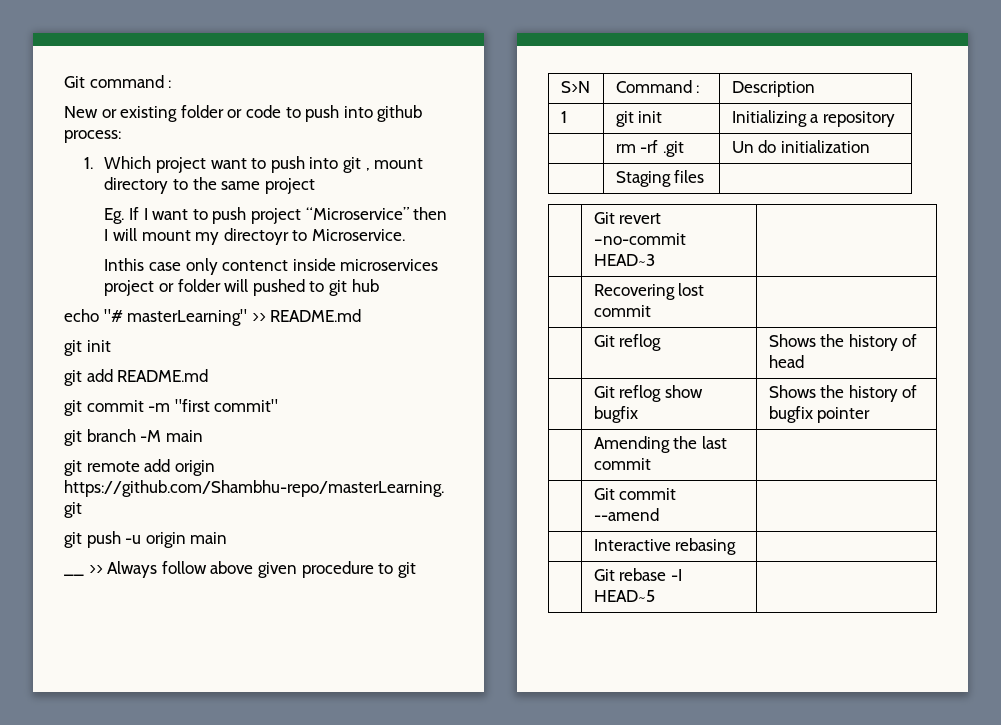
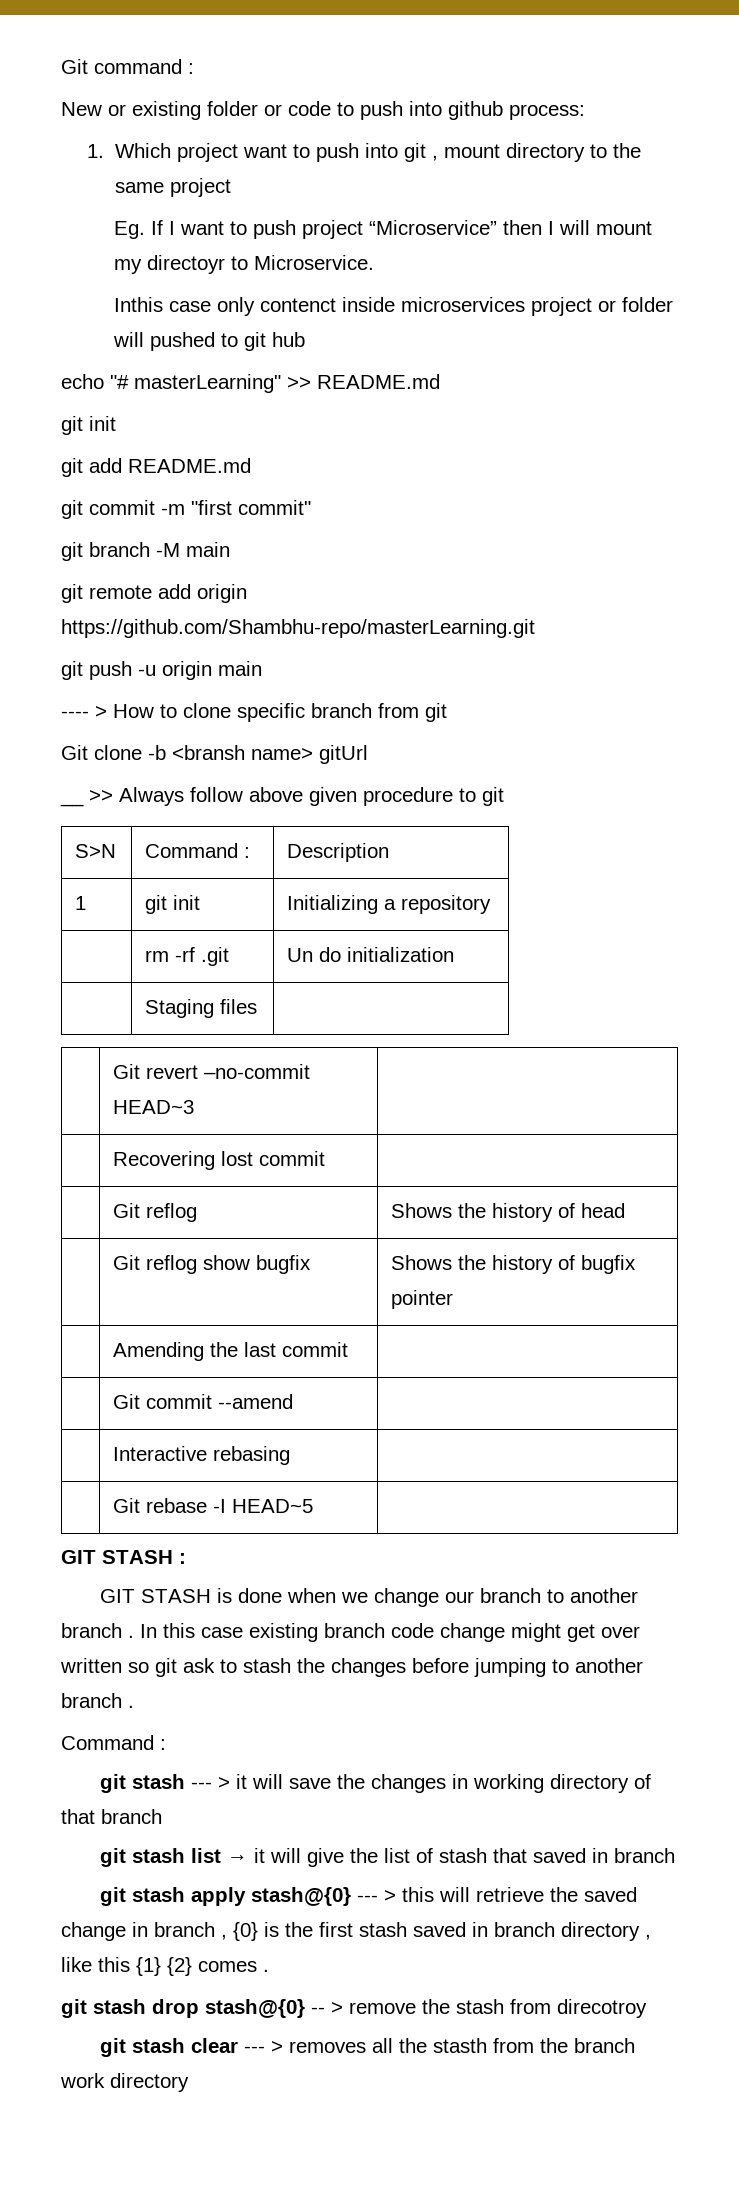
(228, 538) none -> [61,703,447,722] [61,745,368,764] // ---- > How to clone specific branch from git // Git clone -b <bransh name> gitUrl
(655, 596) none -> [61,1550,186,1564] [100,1588,639,1607] [61,1623,640,1642] [60,1658,643,1677] [61,1693,134,1708] [61,1735,166,1750] [100,1774,652,1793] [61,1809,162,1824] [100,1848,676,1867] [100,1887,638,1906] [61,1922,651,1941] [61,1957,269,1976] [61,1999,647,2018] [100,2038,636,2057] [60,2073,189,2092] // GIT STASH : // GIT STASH is done when we change our branch to another branch . In this case existing branch code change might get over written so git ask to stash the changes before jumping to another branch . // Command : // git stash --- > it will save the changes in working directory of that branch // git stash list → it will give the list of stash that saved in branch // git stash apply stash@{0} --- > this will retrieve the saved change in branch , {0} is the first stash saved in branch directory , like this {1} {2} comes . // git stash drop stash@{0} -- > remove the stash from direcotroy // git stash clear --- > removes all the stasth from the branch work directory

